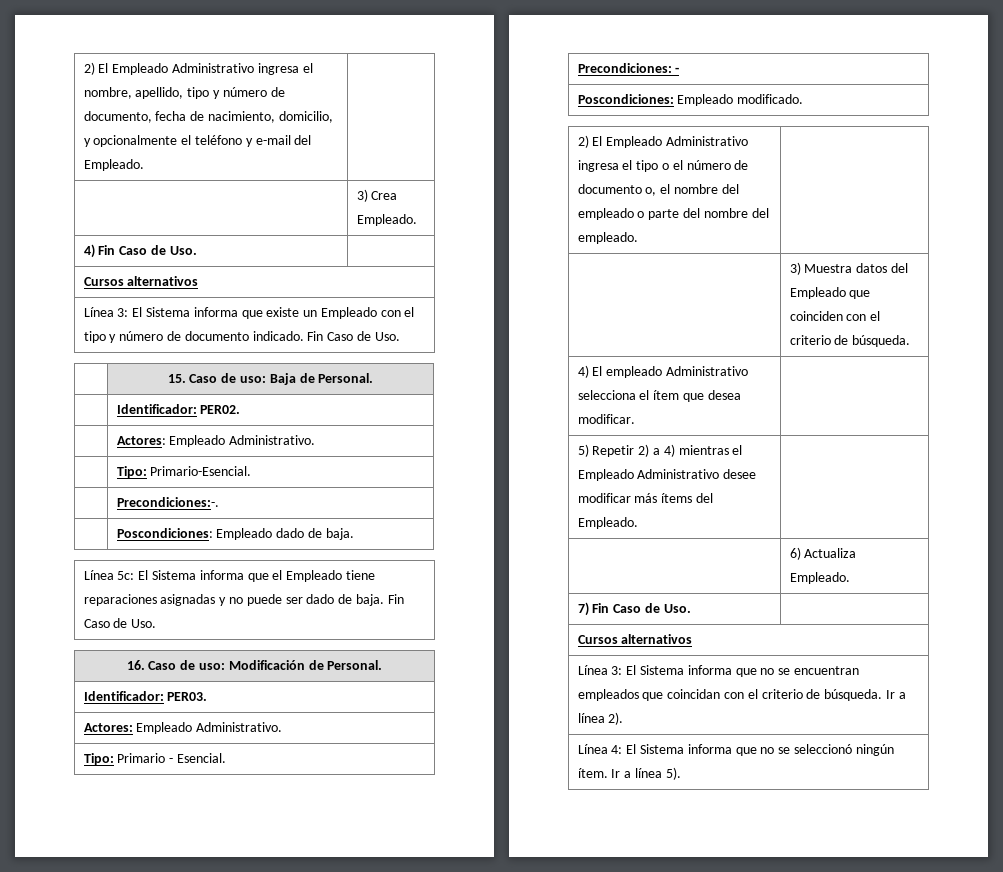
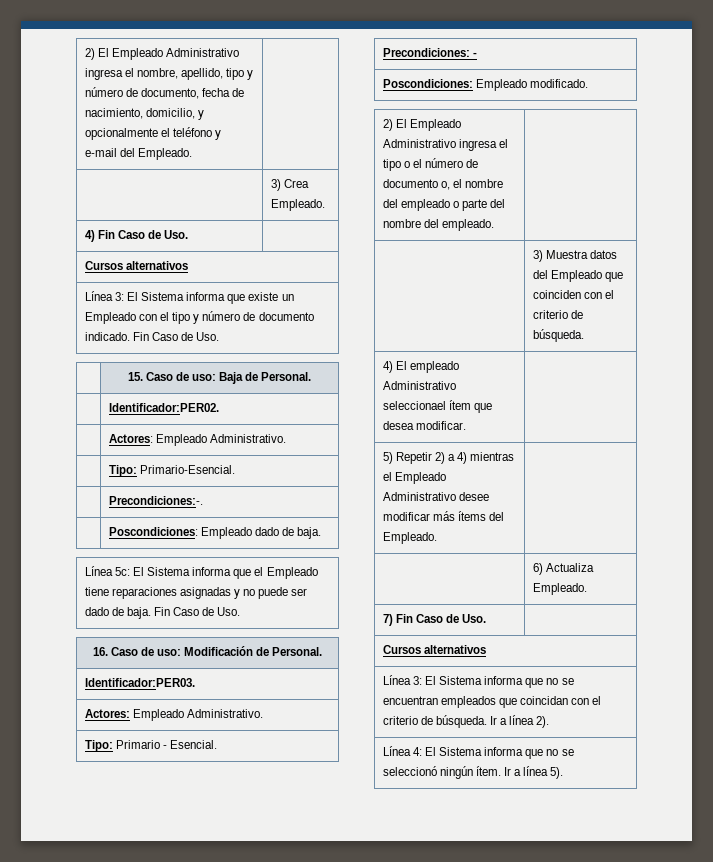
[116,404,241,414] Identificador: PER02. -> [108,403,219,412] Identificador:PER02.
[83,691,208,701] Identificador: PER03. -> [84,678,195,687] Identificador:PER03.
[577,390,650,400] selecciona el -> [382,401,446,410] seleccionael

